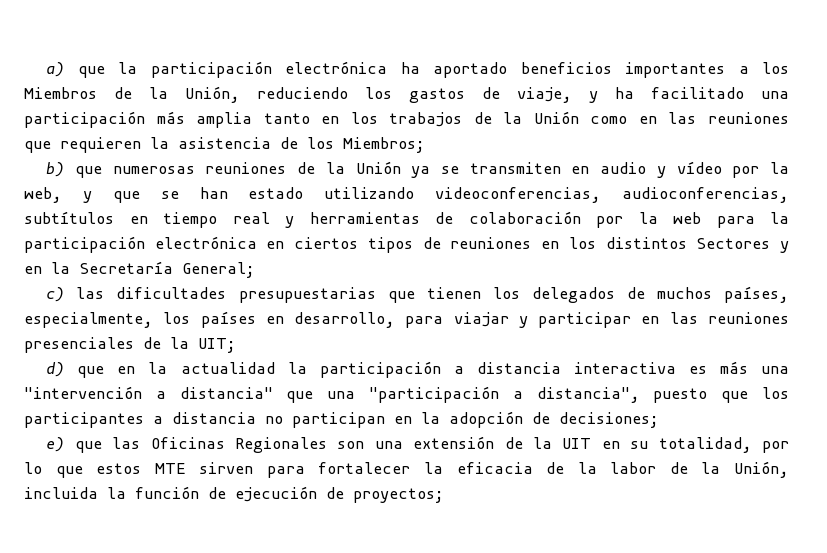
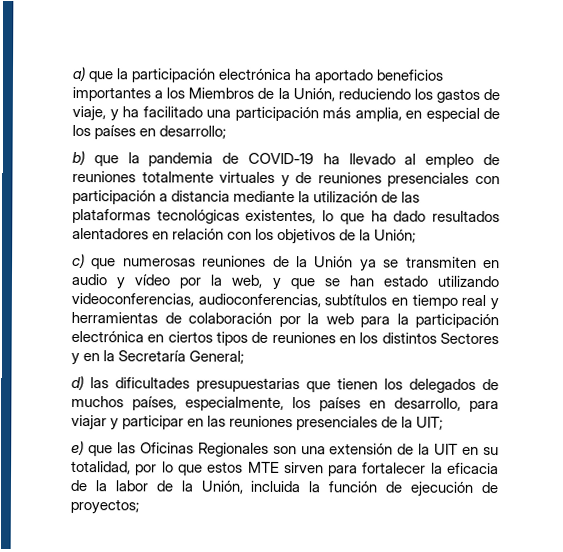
[196,111,790,128] [24,137,425,153] [46,162,65,177] amplia tanto en los trabajos de la Unión como en las reuniones que requieren la asistencia de los Miembros; // b) -> [354,107,500,122] [72,124,227,140] [72,150,501,168] [72,170,500,188] [72,189,421,205] [72,208,501,225] [72,227,417,245] [72,253,85,269] amplia, en especial de los países en desarrollo; // b) que la pandemia de COVID-19 ha llevado al empleo de reuniones totalmente virtuales y de reuniones presenciales con participación a distancia mediante la utilización de las plataformas tecnológicas existentes, lo que ha dado resultados alentadores en relación con los objetivos de la Unión; // c)
[46,287,65,302] c) -> [71,375,84,391] d)
[46,361,789,378] [24,386,789,403] [24,411,659,428] // d) que en la actualidad la participación a distancia interactiva es más una "intervención a distancia" que una "participación a distancia", puesto que los participantes a distancia no participan en la adopción de decisiones; -> (444, 423) none

